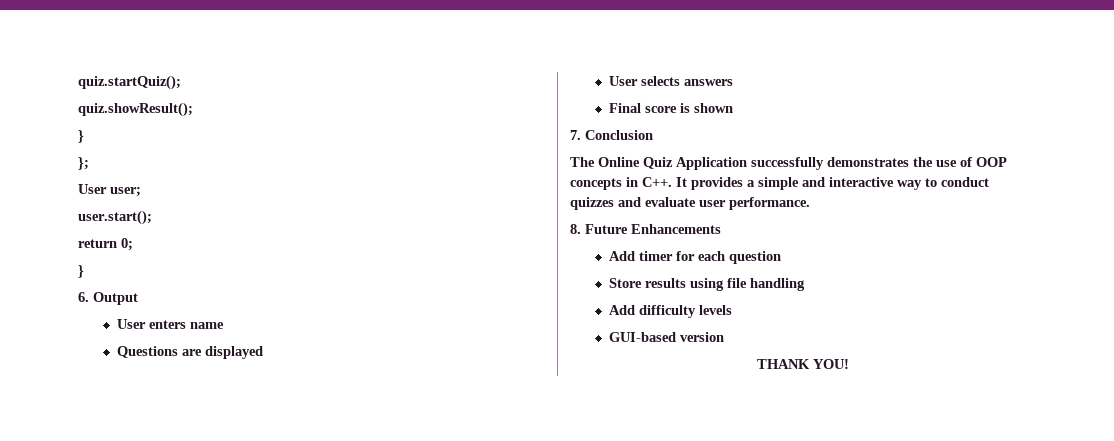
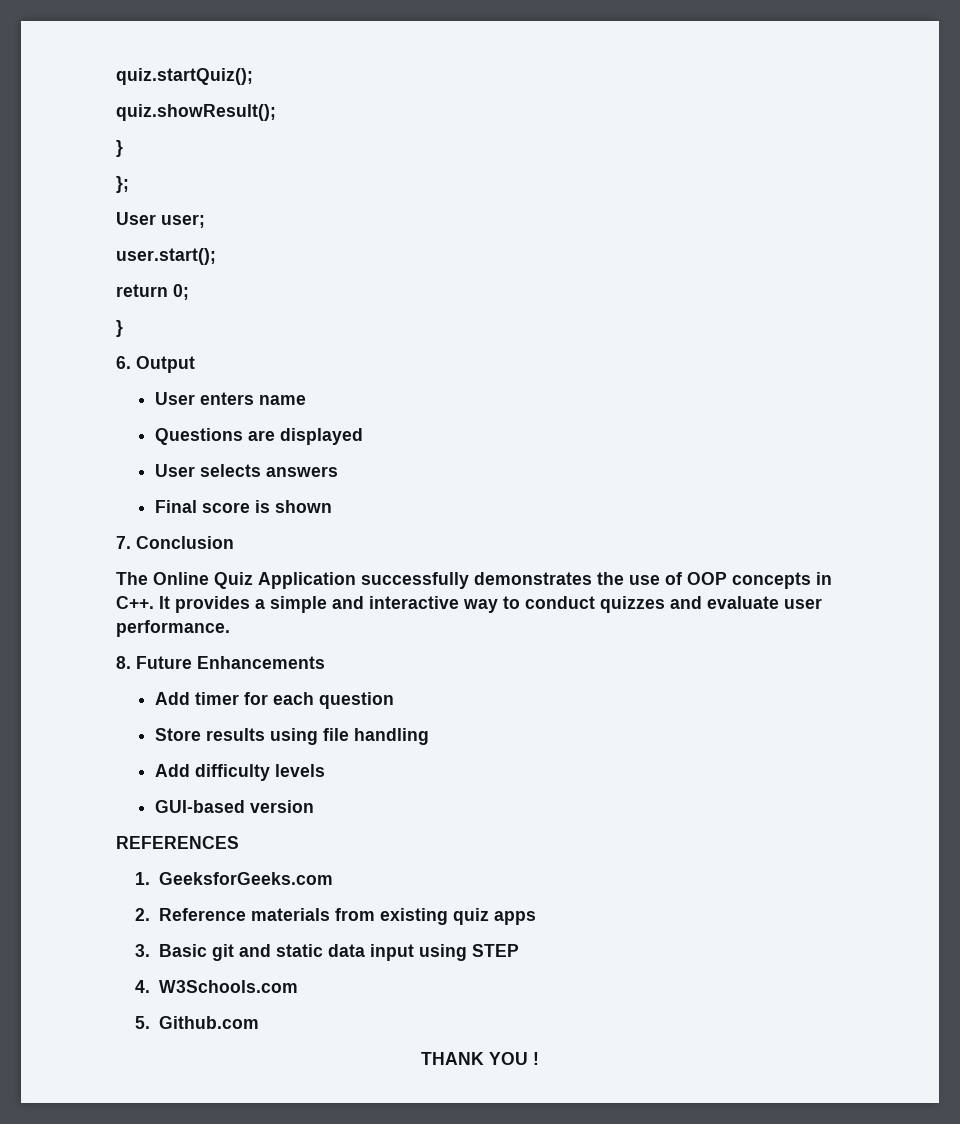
(724, 337) none -> [116,836,239,849] [135,872,334,885] [135,908,537,925] [135,944,520,961] [135,980,299,993] [135,1016,260,1029] // REFERENCES // 1. GeeksforGeeks.com // 2. Reference materials from existing quiz apps // 3. Basic git and static data input using STEP // 4. W3Schools.com // 5. Github.com
[813,359,849,369] YOU! -> [489,1052,539,1065] YOU !

